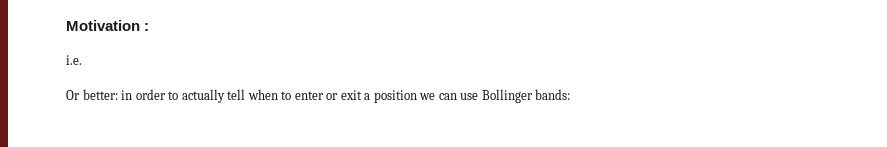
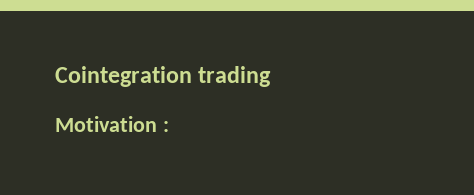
(66, 25) none -> [55,66,272,87] Cointegration trading //
[66,55,82,65] [66,89,571,103] // i.e. // Or better: in order to actually tell when to enter or exit a position we can use Bollinger bands: -> (169, 126) none

